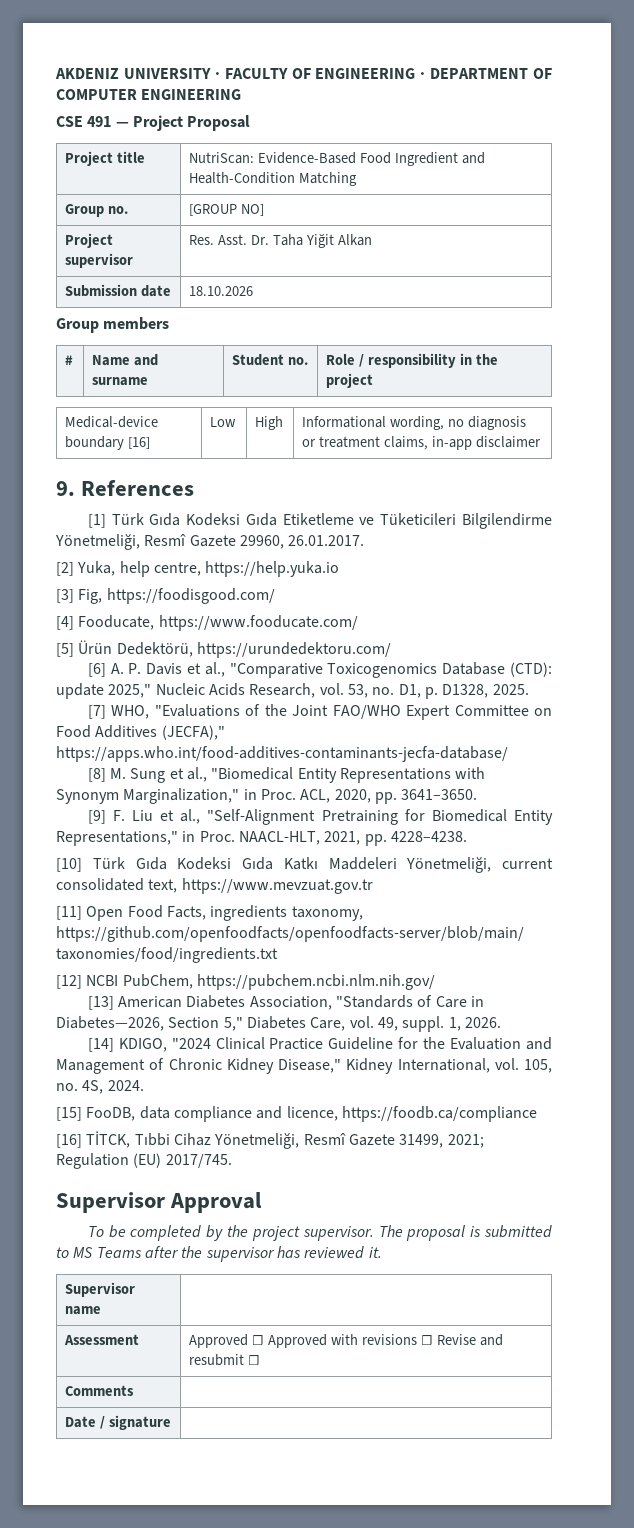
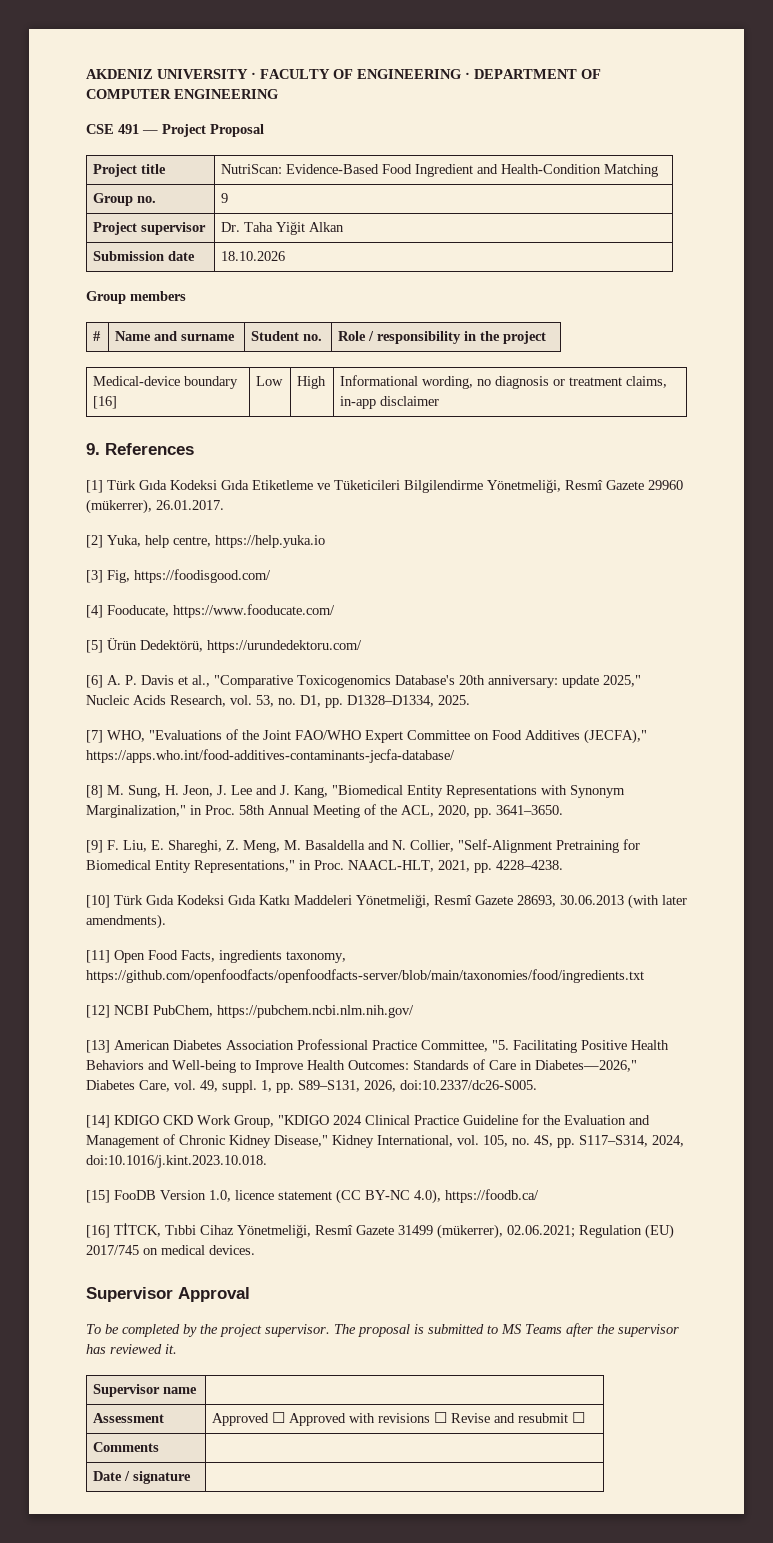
[189,204,265,216] [GROUP NO] -> [221,193,229,203] 9
[189,234,248,245] Res. Asst. -> (207, 228) none
[239,535,284,549] 29960, -> [648,480,683,490] [86,499,152,514] 29960 (mükerrer),
[442,662,552,677] Database (CTD): -> [395,675,558,688] Database's 20th anniversary:
[424,684,489,699] p. D1328, -> [325,695,434,708] pp. D1328–D1334,
[130,767,208,783] Sung et al., -> [128,785,328,798] Sung, H. Jeon, J. Lee and J. Kang,
(296, 794) none -> [239,804,397,818] 58th Annual Meeting of the
[132,809,201,824] Liu et al., -> [123,840,454,853] Liu, E. Shareghi, Z. Meng, M. Basaldella and N. Collier,
[502,858,553,869] [56,878,373,894] current consolidated text, https://www.mevzuat.gov.tr -> [434,894,687,909] [86,914,166,929] Resmî Gazete 28693, 30.06.2013 (with later amendments).
[249,995,485,1010] [56,1016,243,1031] Association, "Standards of Care in Diabetes—2026, Section 5," -> [226,1039,669,1053] [86,1059,637,1073] Association Professional Practice Committee, "5. Facilitating Positive Health Behaviors and Well-being to Improve Health Outcomes: Standards of Care in Diabetes—2026,"
[464,1017,501,1028] [87,1038,211,1052] 2026. // [14] KDIGO, "2024 -> [276,1080,537,1093] [86,1115,362,1128] pp. S89–S131, 2026, doi:10.2337/dc26-S005. // [14] KDIGO CKD Work Group, "KDIGO 2024
[107,1080,144,1091] [56,1106,537,1122] 2024. // [15] FooDB, data compliance and licence, https://foodb.ca/compliance -> [557,1135,684,1148] [86,1155,267,1168] [86,1189,539,1204] pp. S117–S314, 2024, doi:10.1016/j.kint.2023.10.018. // [15] FooDB Version 1.0, licence statement (CC BY-NC 4.0), https://foodb.ca/
[399,1134,484,1148] [56,1153,232,1169] 31499, 2021; Regulation (EU) 2017/745. -> [398,1224,674,1239] [86,1245,255,1255] 31499 (mükerrer), 02.06.2021; Regulation (EU) 2017/745 on medical devices.

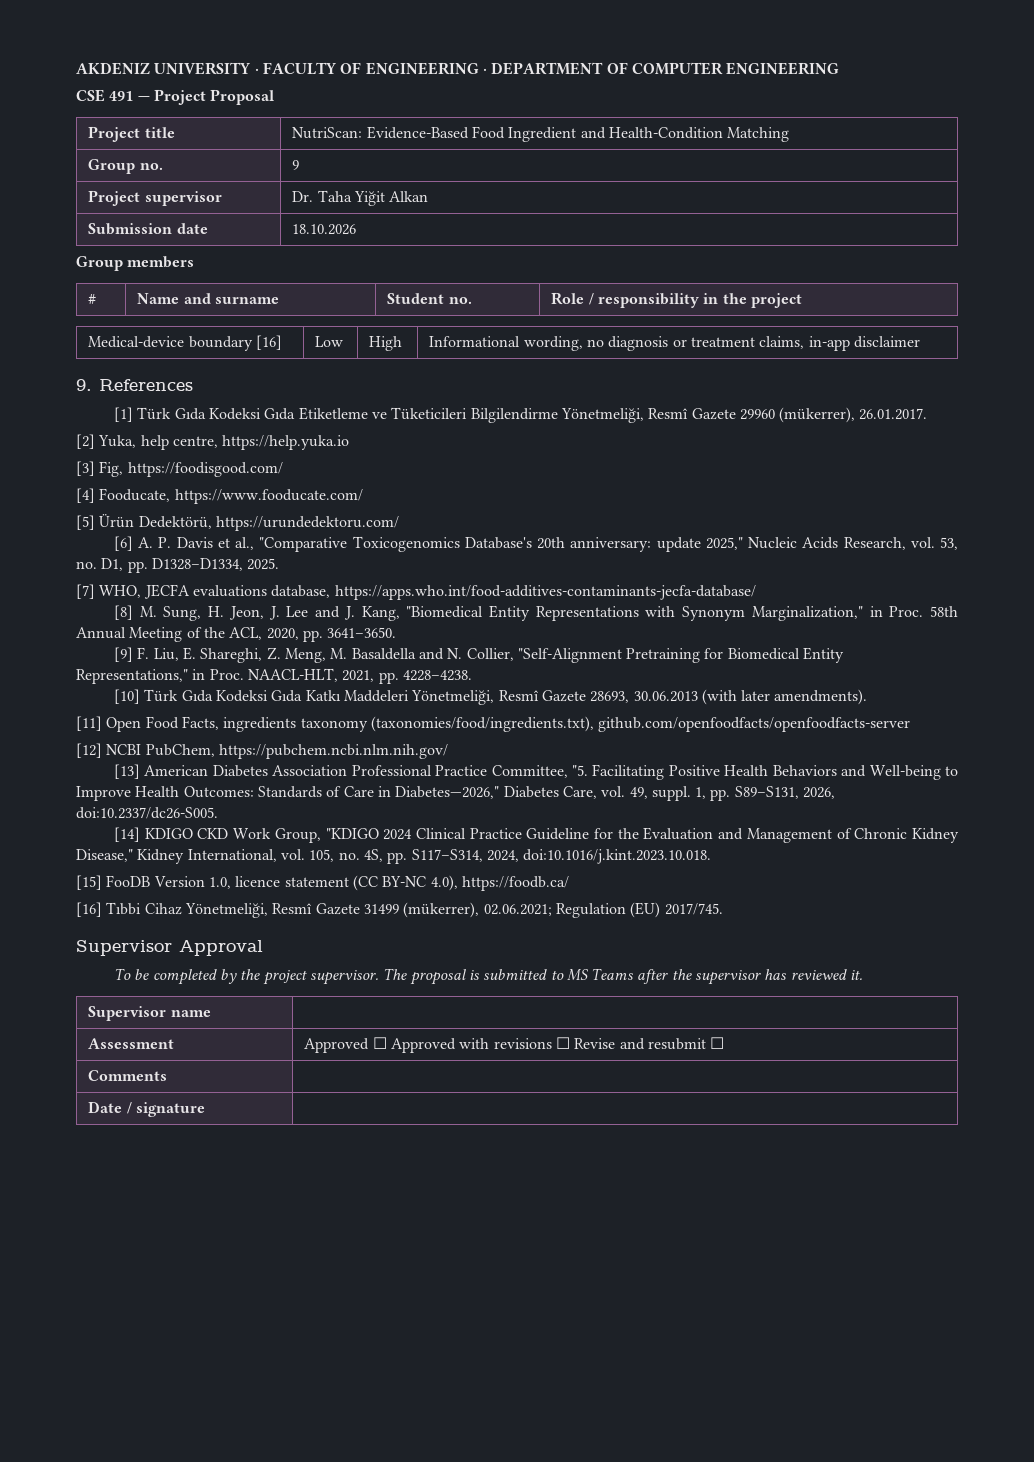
[149,729,647,744] "Evaluations of the Joint FAO/WHO Expert Committee on Food Additives (JECFA)," -> [143,584,331,599] JECFA evaluations database,
[286,951,346,963] [86,969,644,983] taxonomy, https://github.com/openfoodfacts/openfoodfacts-server/blob/main/taxonomies/food/ingredients.txt -> [300,716,911,732] taxonomy (taxonomies/food/ingredients.txt), github.com/openfoodfacts/openfoodfacts-server
[114,1223,161,1237] TİTCK, -> (102, 909) none
[86,1245,255,1255] 2017/745 on medical devices. -> [664,903,723,915] 2017/745.

